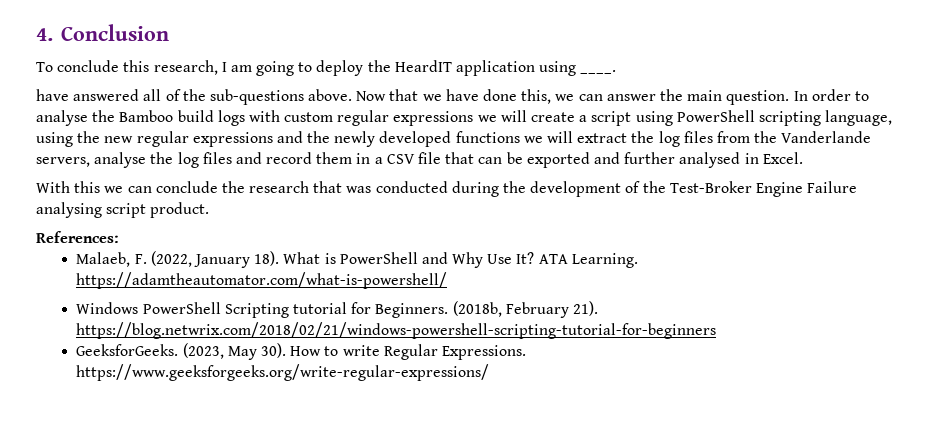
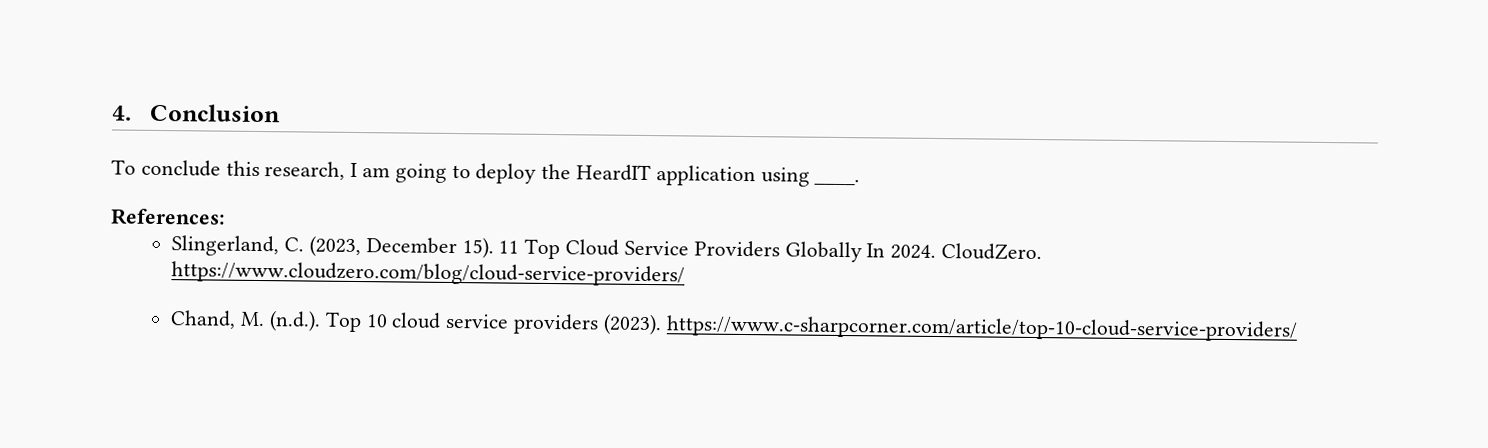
[36,89,869,105] [36,110,893,126] [36,131,872,147] [36,152,803,168] [36,181,858,197] [36,202,210,218] [36,231,119,243] [76,251,638,268] [76,272,448,289] [76,301,598,318] [76,322,717,339] [76,343,526,360] [76,364,490,381] have answered all of the sub-questions above. Now that we have done this, we can answer the main question. In order to analyse the Bamboo build logs with custom regular expressions we will create a script using PowerShell scripting language, using the new regular expressions and the newly developed functions we will extract the log files from the Vanderlande servers, analyse the log files and record them in a CSV file that can be exported and further analysed in Excel. // With this we can conclude the research that was conducted during the development of the Test-Broker Engine Failure analysing script product. // References: // Malaeb, F. (2022, January 18). What is PowerShell and Why Use It? ATA Learning. https://adamtheautomator.com/what-is-powershell/ // Windows PowerShell Scripting tutorial for Beginners. (2018b, February 21). https://blog.netwrix.com/2018/02/21/windows-powershell-scripting-tutorial-for-beginners // GeeksforGeeks. (2023, May 30). How to write Regular Expressions. https://www.geeksforgeeks.org/write-regular-expressions/ -> [110,208,226,226] [171,235,1042,263] [171,261,686,287] [170,310,1298,342] References: // Slingerland, C. (2023, December 15). 11 Top Cloud Service Providers Globally In 2024. CloudZero. https://www.cloudzero.com/blog/cloud-service-providers/ // Chand, M. (n.d.). Top 10 cloud service providers (2023). https://www.c-sharpcorner.com/article/top-10-cloud-service-providers/

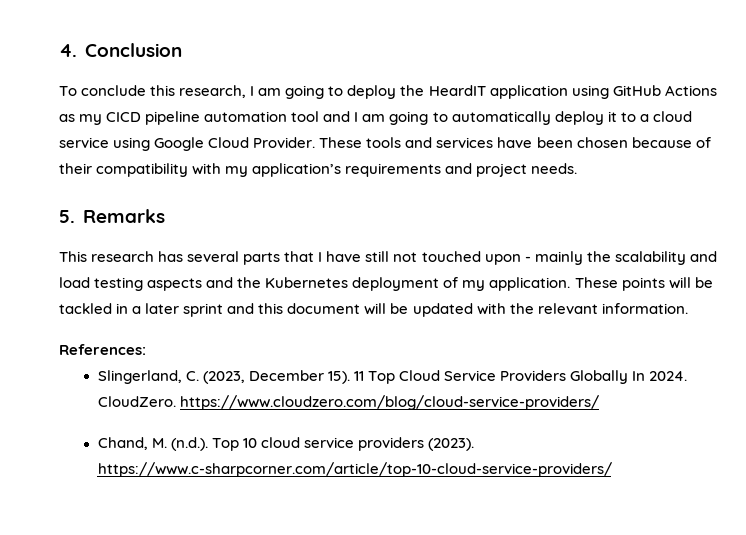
[814,178,861,186] ____. -> [612,85,717,96] [59,111,692,125] [59,137,711,151] [59,163,578,177] [59,209,165,223] [59,251,717,265] [59,277,713,291] [59,303,688,317] GitHub Actions as my CICD pipeline automation tool and I am going to automatically deploy it to a cloud service using Google Cloud Provider. These tools and services have been chosen because of their compatibility with my application’s requirements and project needs. // 5. Remarks // This research has several parts that I have still not touched upon - mainly the scalability and load testing aspects and the Kubernetes deployment of my application. These points will be tackled in a later sprint and this document will be updated with the relevant information.

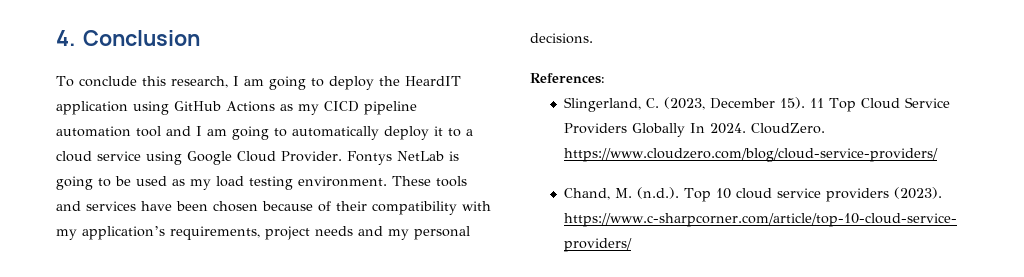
(316, 142) none -> [347,151,459,165] [56,176,387,190] Fontys NetLab is going to be used as my load testing environment.
[345,163,578,177] [59,209,165,223] [59,251,717,265] [59,277,713,291] [59,303,688,317] requirements and project needs. // 5. Remarks // This research has several parts that I have still not touched upon - mainly the scalability and load testing aspects and the Kubernetes deployment of my application. These points will be tackled in a later sprint and this document will be updated with the relevant information. -> [170,226,470,240] [530,33,593,44] requirements, project needs and my personal decisions.

